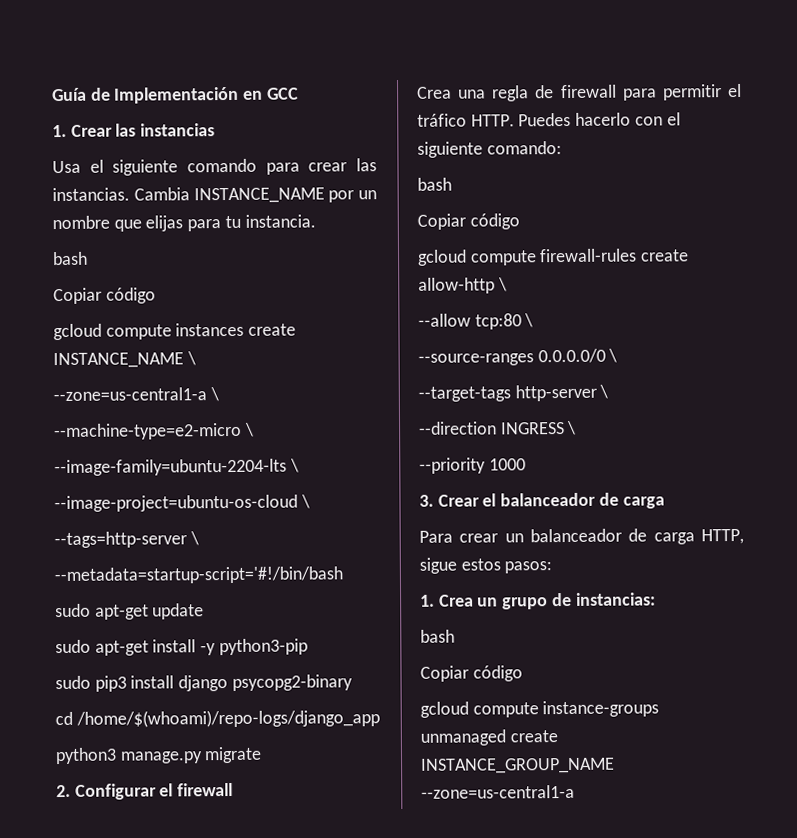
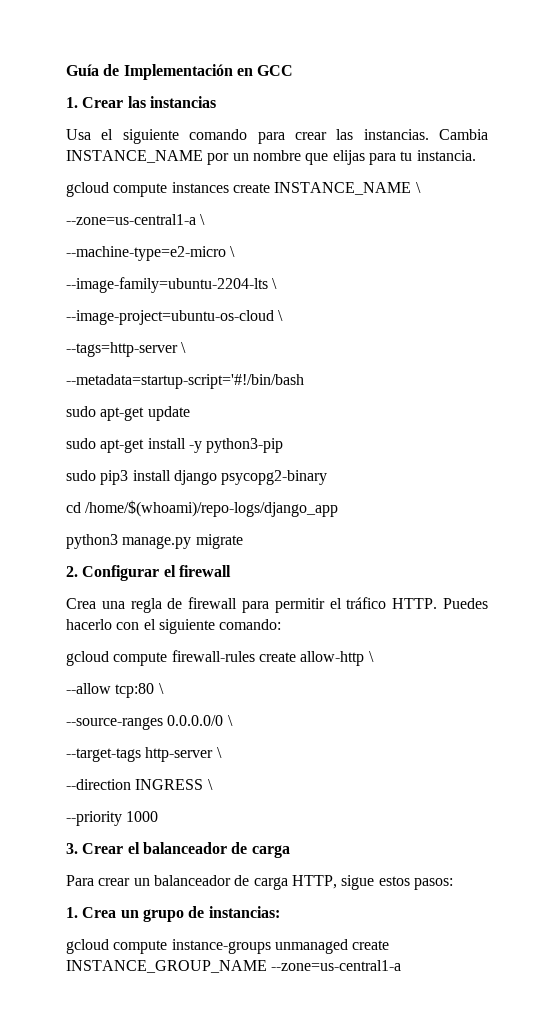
[53,251,88,266] [53,287,156,305] // bash // Copiar código -> (476, 155) none
[417,177,452,191] [417,213,520,230] // bash // Copiar código -> (282, 624) none
[420,629,455,643] [420,665,523,682] // bash // Copiar código -> (280, 912) none

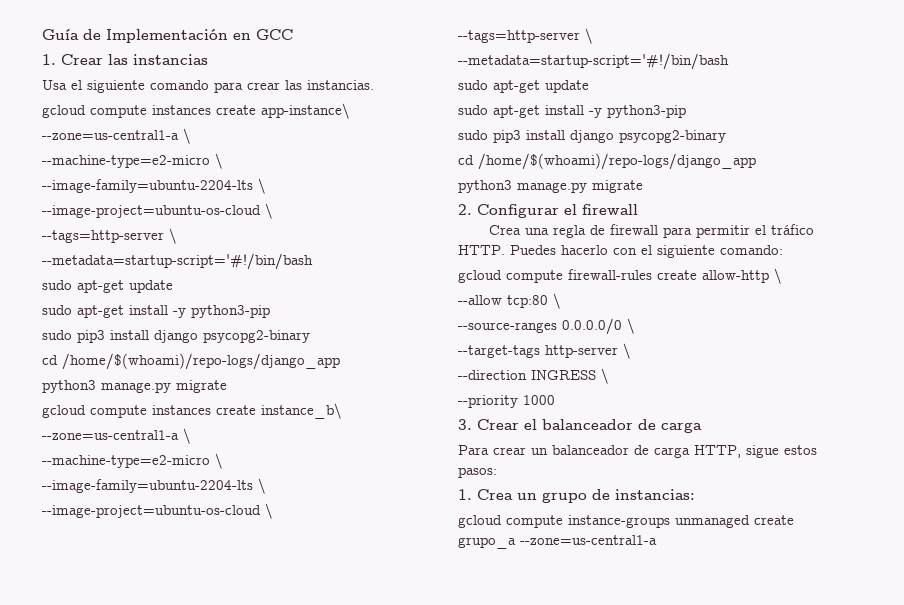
[439,129,488,140] [66,150,476,165] [66,182,421,197] Cambia INSTANCE_NAME por un nombre que elijas para tu instancia. // gcloud compute instances create INSTANCE_NAME \ -> [42,103,350,119] [42,128,191,144] [42,153,223,169] [42,178,266,194] [42,203,273,219] [42,228,177,244] [42,253,313,270] [42,280,173,293] [42,305,270,318] [42,330,310,343] [42,353,340,370] [42,380,227,393] [42,403,342,419] // gcloud compute instances create app-instance\ // --zone=us-central1-a \ // --machine-type=e2-micro \ // --image-family=ubuntu-2204-lts \ // --image-project=ubuntu-os-cloud \ // --tags=http-server \ // --metadata=startup-script='#!/bin/bash // sudo apt-get update // sudo apt-get install -y python3-pip // sudo pip3 install django psycopg2-binary // cd /home/$(whoami)/repo-logs/django_app // python3 manage.py migrate // gcloud compute instances create instance_b\
[66,960,267,973] INSTANCE_GROUP_NAME -> [458,537,516,549] grupo_a

